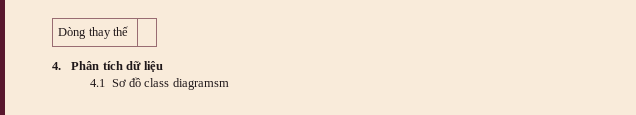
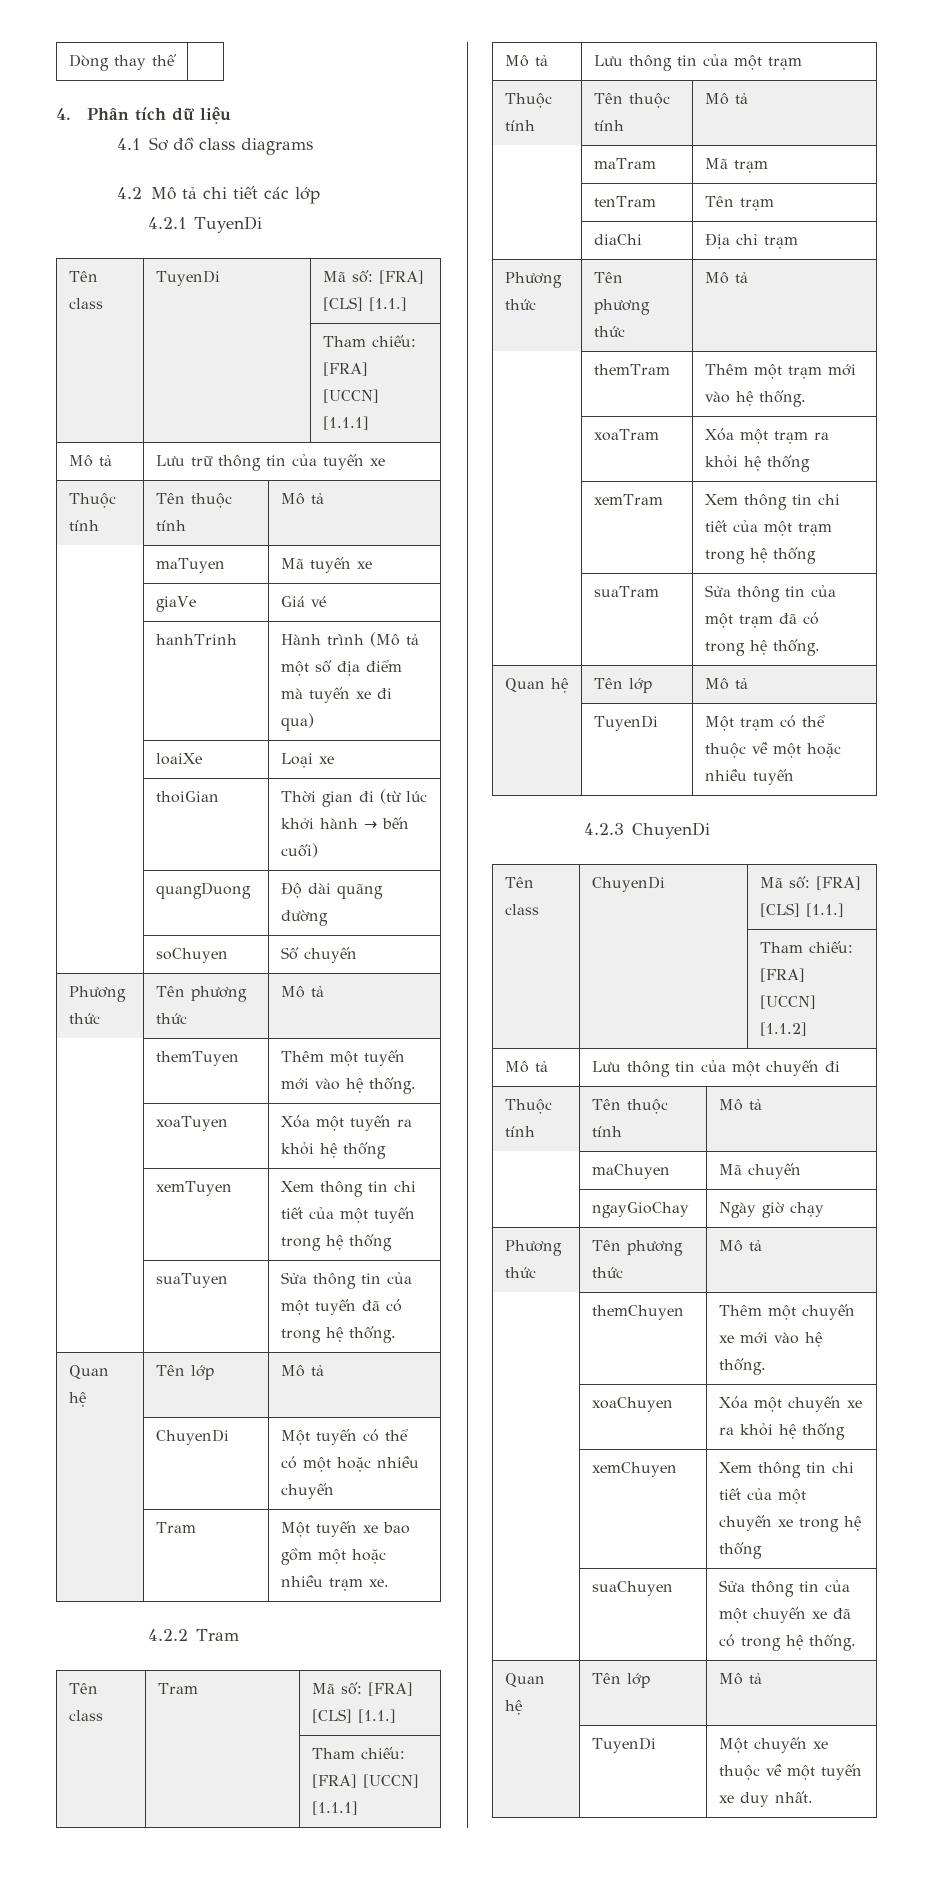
[172,78,229,90] diagramsm -> [240,138,313,155] [117,186,320,204] [147,216,263,233] [69,271,99,282] [69,298,104,309] [156,270,221,286] [323,270,425,284] [323,297,408,311] [323,335,417,347] [323,362,369,376] [323,389,380,403] [323,416,370,430] [69,455,113,467] [156,454,386,471] [69,493,117,508] [69,520,100,531] [156,493,233,508] [156,520,187,531] [281,493,325,505] [156,558,226,573] [281,557,373,573] [156,596,197,612] [281,596,328,607] [156,634,238,645] [281,632,420,647] [281,660,403,676] [281,687,393,703] [281,713,315,731] [156,753,203,765] [281,753,335,768] [156,791,220,803] [281,789,428,807] [281,817,410,830] [281,843,319,858] [156,882,252,899] [281,882,384,899] [281,910,329,926] [156,948,229,963] [281,947,358,963] [69,986,127,1002] [69,1013,101,1024] [156,986,248,1002] [156,1013,188,1024] [281,986,325,998] [156,1051,240,1066] [281,1050,406,1066] [281,1077,417,1094] [156,1116,229,1131] [281,1115,413,1131] [281,1142,387,1159] [156,1181,233,1196] [281,1181,417,1197] [281,1207,416,1223] [281,1234,393,1251] [156,1273,229,1288] [281,1272,413,1289] [281,1299,403,1315] [281,1326,397,1343] [69,1365,110,1379] [69,1392,87,1407] [156,1365,215,1380] [281,1365,325,1377] [156,1429,230,1445] [281,1429,409,1445] [281,1456,420,1472] [281,1483,335,1499] [156,1522,197,1533] [281,1521,411,1537] [281,1548,387,1565] [281,1575,390,1591] [147,1629,240,1641] [69,1683,99,1694] [69,1710,104,1721] [158,1683,199,1694] [312,1682,414,1696] [312,1709,397,1723] [312,1747,406,1759] [312,1774,420,1788] [312,1801,359,1815] [505,55,549,67] [594,54,803,71] [505,93,553,108] [505,120,536,131] [594,93,671,108] [594,120,625,131] [705,93,749,105] [594,158,657,169] [705,158,769,173] [594,196,657,207] [705,196,775,211] [594,234,643,245] [705,233,799,249] [505,272,563,288] [505,299,537,310] [594,272,624,283] [594,299,651,315] [594,326,626,337] [705,272,749,284] [594,364,671,375] [705,364,857,379] [705,390,807,407] [594,429,660,441] [705,428,830,444] [705,455,811,472] [594,494,664,505] [705,494,841,510] [705,520,833,536] [705,547,817,564] [594,586,660,597] [705,585,837,602] [705,612,820,628] [705,639,821,656] [505,678,569,693] [594,678,653,693] [705,678,749,690] [594,715,659,731] [705,715,826,731] [705,742,842,758] [705,769,795,785] [583,822,711,839] [505,877,535,888] [505,904,540,915] [592,876,666,892] [760,876,862,890] [760,903,845,917] [760,941,854,953] [760,968,806,982] [760,995,817,1009] [760,1022,808,1036] [505,1061,549,1073] [592,1060,841,1077] [505,1099,553,1114] [505,1126,536,1137] [592,1099,669,1114] [592,1126,623,1137] [719,1099,763,1111] [592,1164,671,1179] [719,1163,802,1179] [592,1202,690,1218] [719,1202,825,1218] [505,1240,563,1256] [505,1267,537,1278] [592,1240,684,1256] [592,1267,624,1278] [719,1240,763,1252] [592,1305,685,1320] [719,1304,856,1320] [719,1332,823,1347] [719,1358,767,1375] [592,1397,674,1412] [719,1396,863,1412] [719,1423,846,1440] [592,1462,678,1477] [719,1462,855,1478] [719,1488,807,1504] [719,1515,862,1532] [719,1542,763,1559] [592,1581,674,1596] [719,1580,851,1597] [719,1607,852,1623] [719,1634,857,1651] [505,1673,546,1687] [505,1700,523,1715] [592,1673,651,1688] [719,1673,763,1685] [592,1737,657,1753] [719,1737,829,1753] [719,1764,863,1780] [719,1791,814,1807] diagrams // 4.2 Mô tả chi tiết các lớp // 4.2.1 TuyenDi // Tên class | TuyenDi | Mã số: [FRA] [CLS] [1.1.] // | | Tham chiếu: [FRA] [UCCN] [1.1.1] // Mô tả | Lưu trữ thông tin của tuyến xe // Thuộc tính | Tên thuộc tính | Mô tả // | maTuyen | Mã tuyến xe // | giaVe | Giá vé // | hanhTrinh | Hành trình (Mô tả một số địa điểm mà tuyến xe đi qua) // | loaiXe | Loại xe // | thoiGian | Thời gian đi (từ lúc khởi hành → bến cuối) // | quangDuong | Độ dài quãng đường // | soChuyen | Số chuyến // Phương thức | Tên phương thức | Mô tả // | themTuyen | Thêm một tuyến mới vào hệ thống. // | xoaTuyen | Xóa một tuyến ra khỏi hệ thống // | xemTuyen | Xem thông tin chi tiết của một tuyến trong hệ thống // | suaTuyen | Sửa thông tin của một tuyến đã có trong hệ thống. // Quan hệ | Tên lớp | Mô tả // | ChuyenDi | Một tuyến có thể có một hoặc nhiều chuyến // | Tram | Một tuyến xe bao gồm một hoặc nhiều trạm xe. // 4.2.2 Tram // Tên class | Tram | Mã số: [FRA] [CLS] [1.1.] // | | Tham chiếu: [FRA] [UCCN] [1.1.1] // Mô tả | Lưu thông tin của một trạm // Thuộc tính | Tên thuộc tính | Mô tả // | maTram | Mã trạm // | tenTram | Tên trạm // | diaChi | Địa chỉ trạm // Phương thức | Tên phương thức | Mô tả // | themTram | Thêm một trạm mới vào hệ thống. // | xoaTram | Xóa một trạm ra khỏi hệ thống // | xemTram | Xem thông tin chi tiết của một trạm trong hệ thống // | suaTram | Sửa thông tin của một trạm đã có trong hệ thống. // Quan hệ | Tên lớp | Mô tả // | TuyenDi | Một trạm có thể thuộc về một hoặc nhiều tuyến // 4.2.3 ChuyenDi // Tên class | ChuyenDi | Mã số: [FRA] [CLS] [1.1.] // | | Tham chiếu: [FRA] [UCCN] [1.1.2] // Mô tả | Lưu thông tin của một chuyến đi // Thuộc tính | Tên thuộc tính | Mô tả // | maChuyen | Mã chuyến // | ngayGioChay | Ngày giờ chạy // Phương thức | Tên phương thức | Mô tả // | themChuyen | Thêm một chuyến xe mới vào hệ thống. // | xoaChuyen | Xóa một chuyến xe ra khỏi hệ thống // | xemChuyen | Xem thông tin chi tiết của một chuyến xe trong hệ thống // | suaChuyen | Sửa thông tin của một chuyến xe đã có trong hệ thống. // Quan hệ | Tên lớp | Mô tả // | TuyenDi | Một chuyến xe thuộc về một tuyến xe duy nhất.

